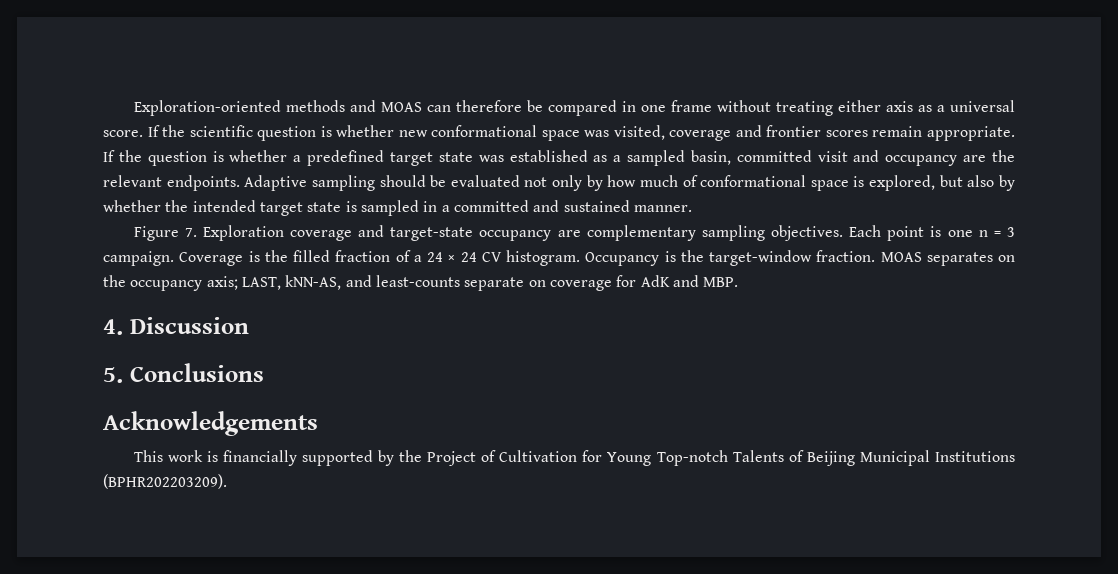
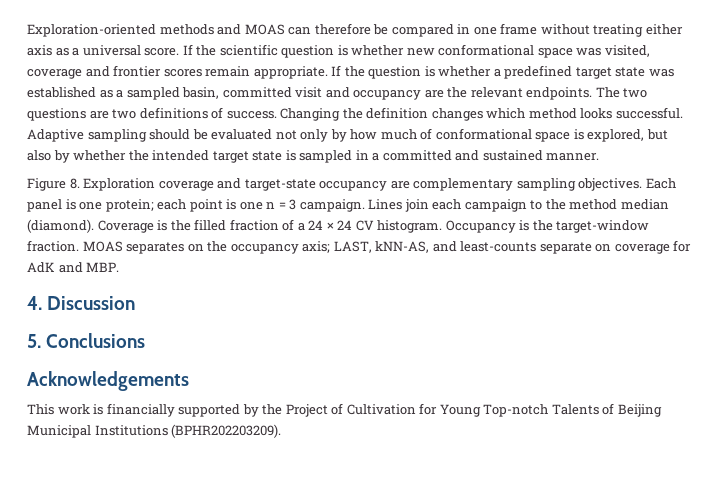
(240, 183) none -> [595,87,648,98] [27,107,683,121] The two questions are two definitions of success. Changing the definition changes which method looks successful.
[184,228,197,237] 7. -> [69,178,80,189] 8.
(882, 231) none -> [27,199,187,212] panel is one protein; each
(174, 258) none -> [368,199,669,212] [27,219,94,233] Lines join each campaign to the method median (diamond).

